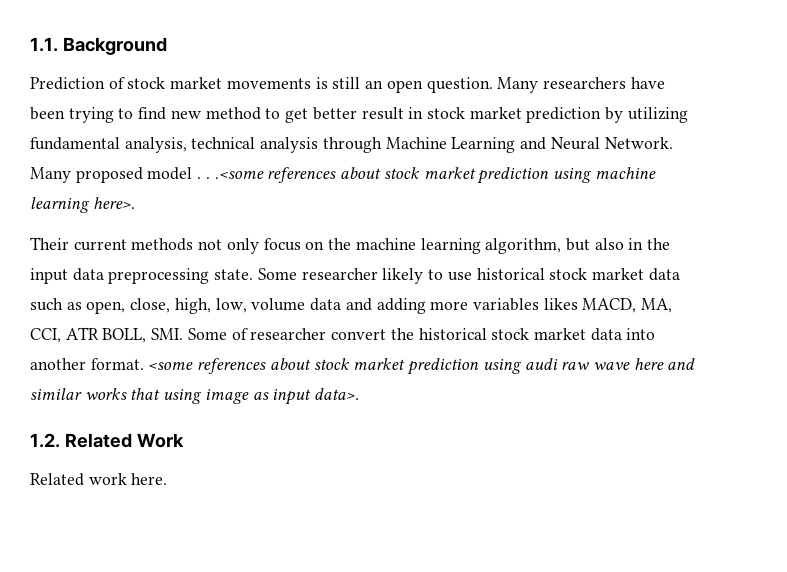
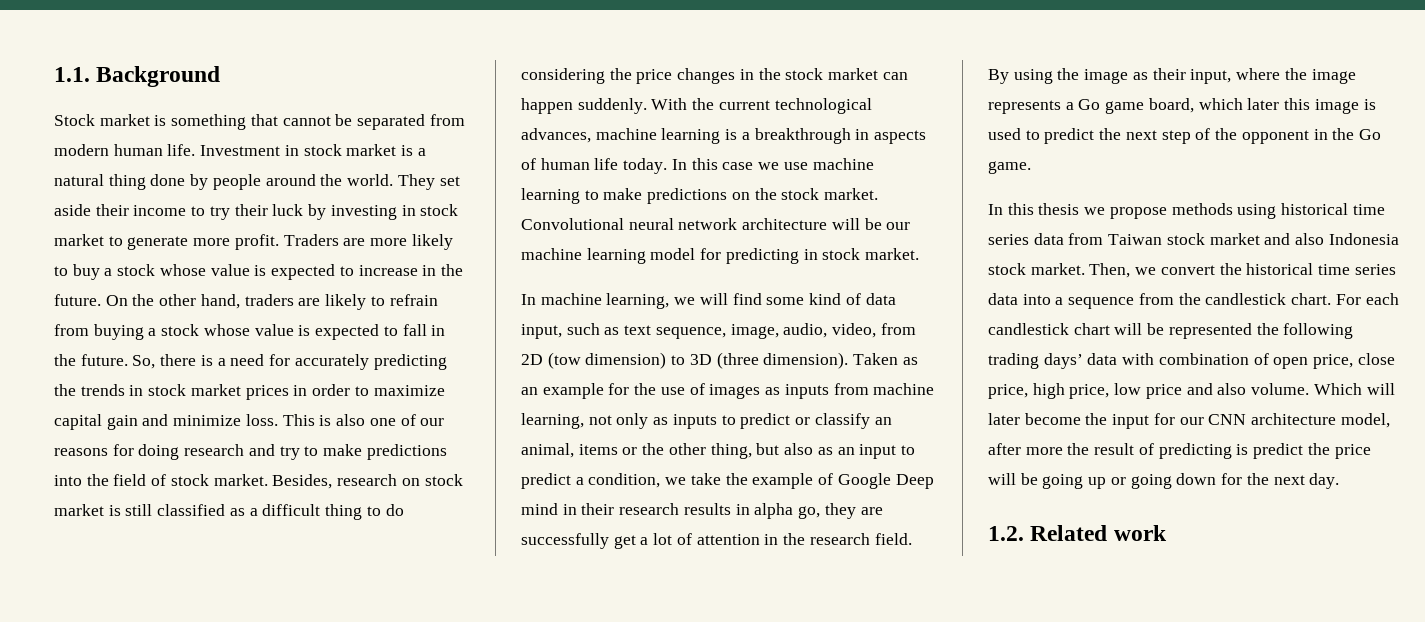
[30,77,665,93] [30,107,688,123] [30,137,673,153] [30,167,656,184] [30,197,135,213] [30,237,671,254] [30,268,680,284] [30,298,673,314] [30,327,656,343] [30,358,696,375] [30,388,360,405] [30,433,184,448] [30,473,168,486] Prediction of stock market movements is still an open question. Many researchers have been trying to find new method to get better result in stock market prediction by utilizing fundamental analysis, technical analysis through Machine Learning and Neural Network. Many proposed model . . .<some references about stock market prediction using machine learning here>. // Their current methods not only focus on the machine learning algorithm, but also in the input data preprocessing state. Some researcher likely to use historical stock market data such as open, close, high, low, volume data and adding more variables likes MACD, MA, CCI, ATR BOLL, SMI. Some of researcher convert the historical stock market data into another format. <some references about stock market prediction using audi raw wave here and similar works that using image as input data>. // 1.2. Related Work // Related work here. -> [54,114,465,130] [54,144,426,156] [54,174,460,190] [54,204,459,220] [54,234,453,250] [54,264,463,280] [54,294,438,310] [54,324,446,340] [54,354,447,370] [54,384,445,400] [54,414,445,430] [54,444,447,460] [54,474,463,489] [54,504,404,520] [521,68,908,84] [521,98,872,114] [521,128,927,144] [521,158,874,174] [521,188,879,204] [521,218,911,230] [521,248,920,264] [521,293,896,309] [521,323,916,339] [521,352,918,369] [521,383,935,399] [521,413,892,429] [521,443,915,459] [521,473,934,489] [521,503,883,519] [521,533,912,549] [988,68,1356,84] [988,98,1376,114] [988,128,1381,144] [988,161,1031,174] [988,203,1385,219] [988,233,1399,245] [988,263,1396,278] [988,293,1399,309] [988,323,1354,339] [988,353,1395,369] [988,383,1395,399] [988,413,1390,429] [988,443,1371,459] [988,473,1340,489] [988,525,1167,541] Stock market is something that cannot be separated from modern human life. Investment in stock market is a natural thing done by people around the world. They set aside their income to try their luck by investing in stock market to generate more profit. Traders are more likely to buy a stock whose value is expected to increase in the future. On the other hand, traders are likely to refrain from buying a stock whose value is expected to fall in the future. So, there is a need for accurately predicting the trends in stock market prices in order to maximize capital gain and minimize loss. This is also one of our reasons for doing research and try to make predictions into the field of stock market. Besides, research on stock market is still classified as a difficult thing to do considering the price changes in the stock market can happen suddenly. With the current technological advances, machine learning is a breakthrough in aspects of human life today. In this case we use machine learning to make predictions on the stock market. Convolutional neural network architecture will be our machine learning model for predicting in stock market. // In machine learning, we will find some kind of data input, such as text sequence, image, audio, video, from 2D (tow dimension) to 3D (three dimension). Taken as an example for the use of images as inputs from machine learning, not only as inputs to predict or classify an animal, items or the other thing, but also as an input to predict a condition, we take the example of Google Deep mind in their research results in alpha go, they are successfully get a lot of attention in the research field. By using the image as their input, where the image represents a Go game board, which later this image is used to predict the next step of the opponent in the Go game. // In this thesis we propose methods using historical time series data from Taiwan stock market and also Indonesia stock market. Then, we convert the historical time series data into a sequence from the candlestick chart. For each candlestick chart will be represented the following trading days’ data with combination of open price, close price, high price, low price and also volume. Which will later become the input for our CNN architecture model, after more the result of predicting is predict the price will be going up or going down for the next day. // 1.2. Related work

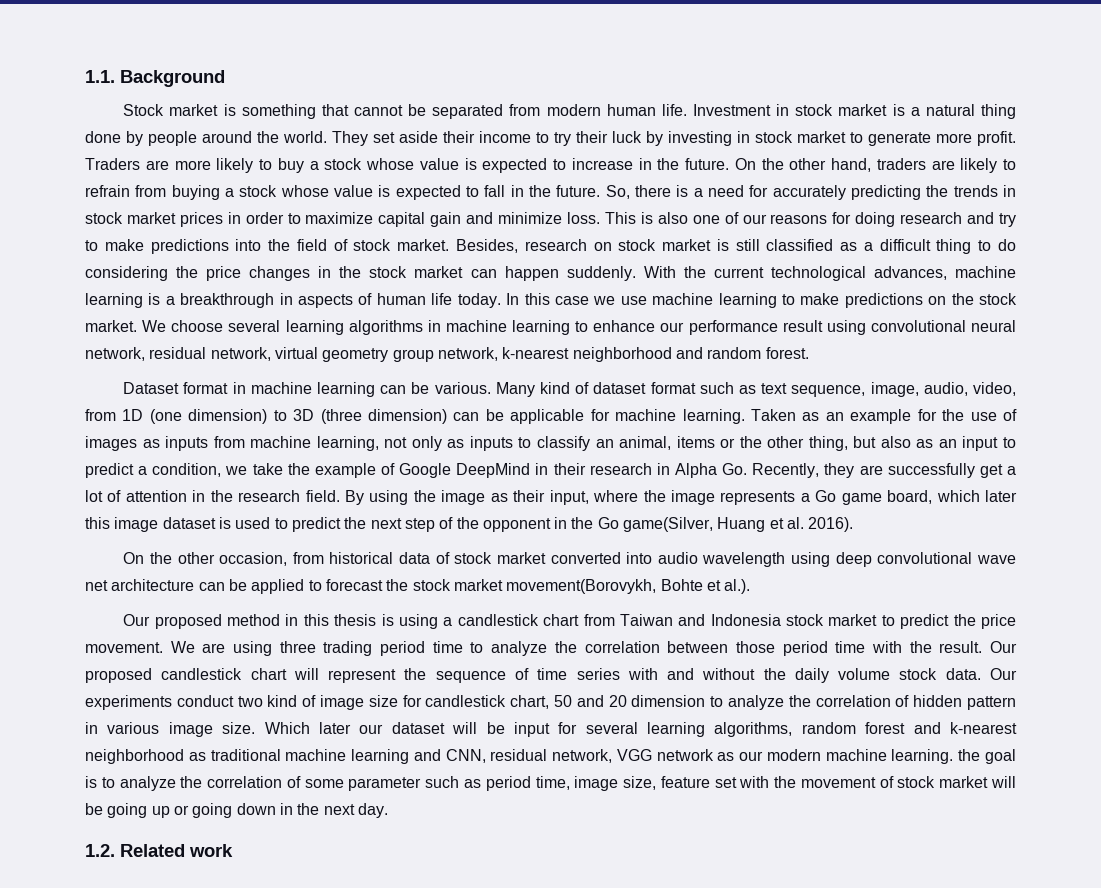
[521,218,911,230] [521,248,920,264] [521,293,896,309] [521,324,562,339] Convolutional neural network architecture will be our machine learning model for predicting in stock market. // In machine learning, we will find some kind of data input, -> [142,320,1016,335] [85,347,809,362] [123,382,696,397] We choose several learning algorithms in machine learning to enhance our performance result using convolutional neural network, residual network, virtual geometry group network, k-nearest neighborhood and random forest. // Dataset format in machine learning can be various. Many kind of dataset format
[521,352,581,369] 2D (tow -> [122,409,182,424] 1D (one
[763,352,849,369] dimension). -> [368,409,745,424] dimension) can be applicable for machine learning.
[740,413,811,429] predict or -> (532, 442) none
[895,474,934,489] [521,503,558,515] Deep mind -> [456,463,531,478] DeepMind
[683,503,821,519] results in alpha go, -> [656,463,820,478] in Alpha Go. Recently,
(1359, 106) none -> [162,517,216,529] dataset
[988,161,1031,174] [988,203,1385,219] [988,233,1399,245] [988,263,1396,278] [988,293,1399,309] [988,323,1354,339] [988,353,1395,369] [988,383,1395,399] [988,413,1390,429] [988,443,1371,459] game. // In this thesis we propose methods using historical time series data from Taiwan stock market and also Indonesia stock market. Then, we convert the historical time series data into a sequence from the candlestick chart. For each candlestick chart will be represented the following trading days’ data with combination of open price, close price, high price, low price and also volume. Which will later become the input for our CNN architecture model, after more the result of predicting is predict the price -> [623,517,854,532] [123,552,1016,567] [85,579,751,594] [123,614,1017,629] [85,641,1018,656] [85,668,1018,683] [85,695,1016,710] [85,722,1018,737] [85,749,1016,764] [85,776,989,791] game(Silver, Huang et al. 2016). // On the other occasion, from historical data of stock market converted into audio wavelength using deep convolutional wave net architecture can be applied to forecast the stock market movement(Borovykh, Bohte et al.). // Our proposed method in this thesis is using a candlestick chart from Taiwan and Indonesia stock market to predict the price movement. We are using three trading period time to analyze the correlation between those period time with the result. Our proposed candlestick chart will represent the sequence of time series with and without the daily volume stock data. Our experiments conduct two kind of image size for candlestick chart, 50 and 20 dimension to analyze the correlation of hidden pattern in various image size. Which later our dataset will be input for several learning algorithms, random forest and k-nearest neighborhood as traditional machine learning and CNN, residual network, VGG network as our modern machine learning. the goal is to analyze the correlation of some parameter such as period time, image size, feature set with the movement of stock market
[1221,473,1243,485] for -> [279,803,293,815] in

